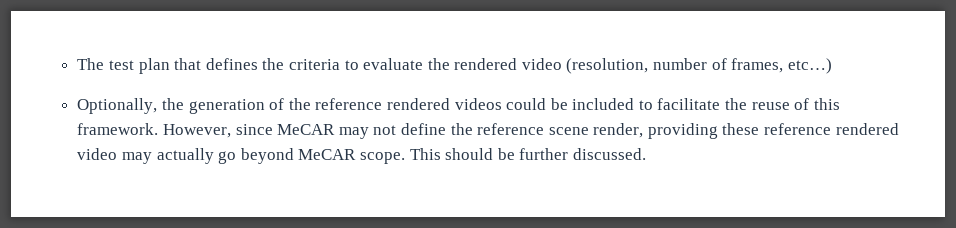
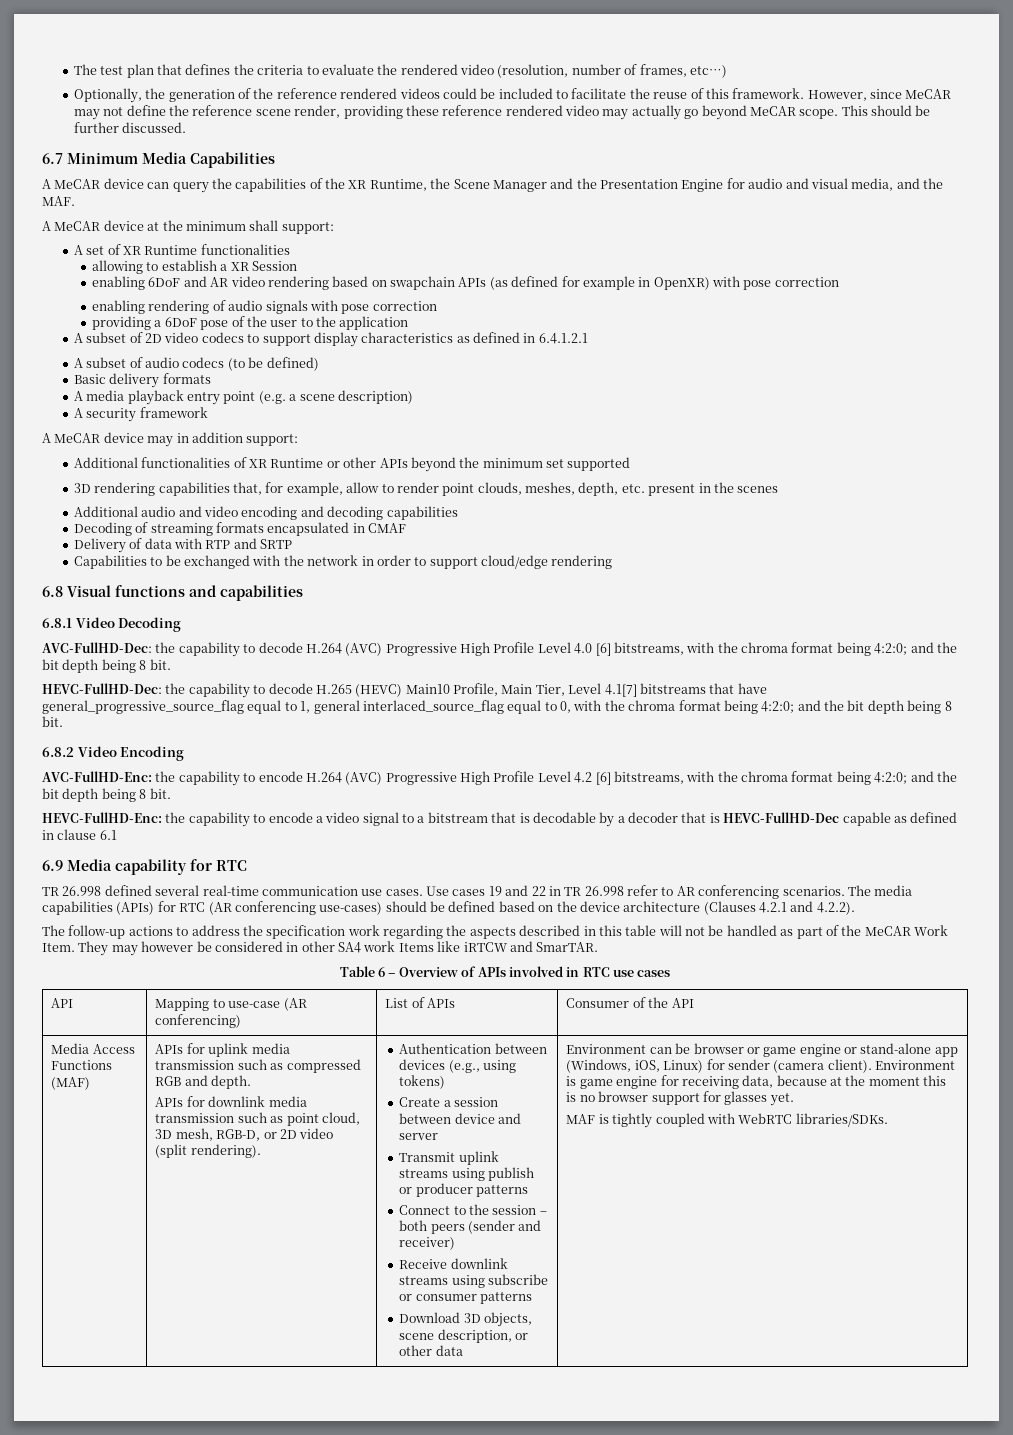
(646, 154) none -> [42,152,275,168] [42,178,943,193] [42,196,75,206] [42,220,334,234] [73,244,290,255] [92,260,297,274] [92,276,839,290] [92,300,437,314] [92,316,409,330] [73,332,588,347] [73,357,319,371] [73,373,211,388] [73,390,413,405] [73,407,208,422] [42,432,299,447] [73,457,631,472] [73,482,779,496] [73,506,458,520] [73,522,407,536] [73,538,293,553] [73,555,613,569] [42,585,303,601] [42,617,182,632] [42,642,957,657] [42,659,171,673] [42,683,767,698] [42,700,952,714] [42,716,63,727] [42,746,185,761] [42,771,957,786] [42,788,171,802] [42,812,958,827] [42,829,117,840] [42,859,247,875] [42,885,913,899] [42,901,855,915] [42,925,948,939] [42,941,599,956] [339,966,671,977] [51,998,74,1008] [155,998,307,1011] [155,1014,242,1028] [385,997,456,1008] [566,997,694,1008] [51,1043,135,1054] [51,1060,113,1070] [51,1077,91,1090] [155,1043,290,1057] [155,1059,361,1073] [155,1075,252,1089] [155,1096,307,1107] [155,1112,360,1126] [155,1128,334,1141] [155,1144,261,1158] [399,1043,547,1054] [399,1059,516,1073] [399,1075,446,1089] [399,1097,498,1107] [399,1113,521,1124] [399,1133,439,1140] [399,1151,499,1165] [399,1167,534,1181] [399,1183,528,1197] [399,1204,547,1215] [399,1220,542,1234] [399,1237,456,1250] [399,1258,508,1269] [399,1274,548,1288] [399,1292,532,1304] [399,1312,532,1327] [399,1329,528,1343] [399,1345,463,1356] [566,1043,958,1057] [566,1059,956,1073] [566,1075,947,1089] [566,1091,794,1106] [566,1113,888,1128] // 6.7 Minimum Media Capabilities // A MeCAR device can query the capabilities of the XR Runtime, the Scene Manager and the Presentation Engine for audio and visual media, and the MAF. // A MeCAR device at the minimum shall support: // A set of XR Runtime functionalities // allowing to establish a XR Session // enabling 6DoF and AR video rendering based on swapchain APIs (as defined for example in OpenXR) with pose correction // enabling rendering of audio signals with pose correction // providing a 6DoF pose of the user to the application // A subset of 2D video codecs to support display characteristics as defined in 6.4.1.2.1 // A subset of audio codecs (to be defined) // Basic delivery formats // A media playback entry point (e.g. a scene description) // A security framework // A MeCAR device may in addition support: // Additional functionalities of XR Runtime or other APIs beyond the minimum set supported // 3D rendering capabilities that, for example, allow to render point clouds, meshes, depth, etc. present in the scenes // Additional audio and video encoding and decoding capabilities // Decoding of streaming formats encapsulated in CMAF // Delivery of data with RTP and SRTP // Capabilities to be exchanged with the network in order to support cloud/edge rendering // 6.8 Visual functions and capabilities // 6.8.1 Video Decoding // AVC-FullHD-Dec: the capability to decode H.264 (AVC) Progressive High Profile Level 4.0 [6] bitstreams, with the chroma format being 4:2:0; and the bit depth being 8 bit. // HEVC-FullHD-Dec: the capability to decode H.265 (HEVC) Main10 Profile, Main Tier, Level 4.1[7] bitstreams that have general_progressive_source_flag equal to 1, general interlaced_source_flag equal to 0, with the chroma format being 4:2:0; and the bit depth being 8 bit. // 6.8.2 Video Encoding // AVC-FullHD-Enc: the capability to encode H.264 (AVC) Progressive High Profile Level 4.2 [6] bitstreams, with the chroma format being 4:2:0; and the bit depth being 8 bit. // HEVC-FullHD-Enc: the capability to encode a video signal to a bitstream that is decodable by a decoder that is HEVC-FullHD-Dec capable as defined in clause 6.1 // 6.9 Media capability for RTC // TR 26.998 defined several real-time communication use cases. Use cases 19 and 22 in TR 26.998 refer to AR conferencing scenarios. The media capabilities (APIs) for RTC (AR conferencing use-cases) should be defined based on the device architecture (Clauses 4.2.1 and 4.2.2). // The follow-up actions to address the specification work regarding the aspects described in this table will not be handled as part of the MeCAR Work Item. They may however be considered in other SA4 work Items like iRTCW and SmarTAR. // Table 6 – Overview of APIs involved in RTC use cases // API | Mapping to use-case (AR conferencing) | List of APIs | Consumer of the API // Media Access Functions (MAF) | APIs for uplink media transmission such as compressed RGB and depth. // APIs for downlink media transmission such as point cloud, 3D mesh, RGB-D, or 2D video (split rendering). | Authentication between devices (e.g., using tokens) // Create a session between device and server // Transmit uplink streams using publish or producer patterns // Connect to the session – both peers (sender and receiver) // Receive downlink streams using subscribe or consumer patterns // Download 3D objects, scene description, or other data | Environment can be browser or game engine or stand-alone app (Windows, iOS, Linux) for sender (camera client). Environment is game engine for receiving data, because at the moment this is no browser support for glasses yet. // MAF is tightly coupled with WebRTC libraries/SDKs.

